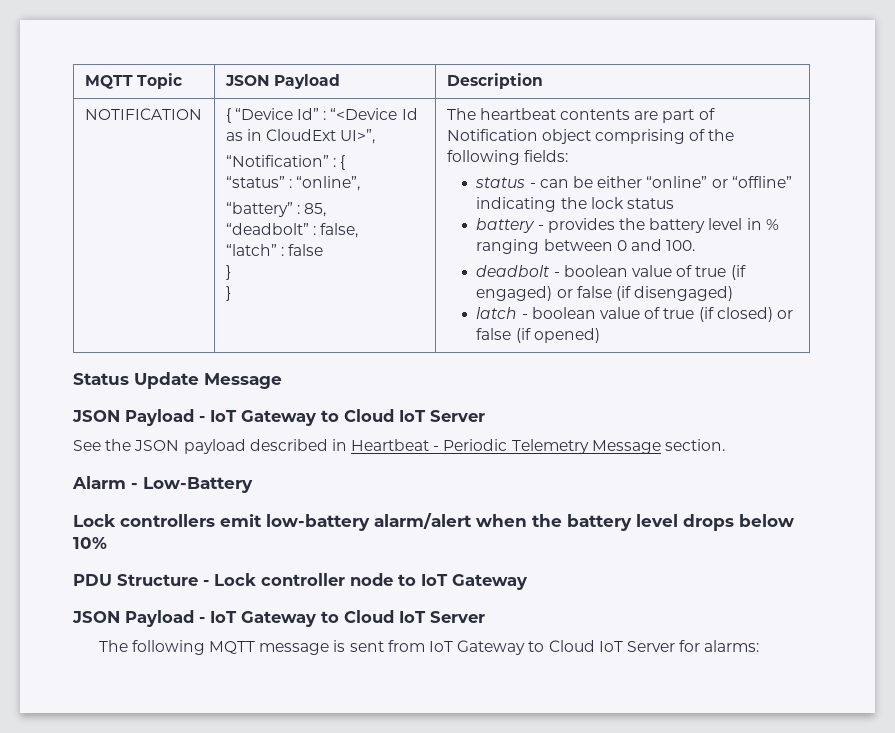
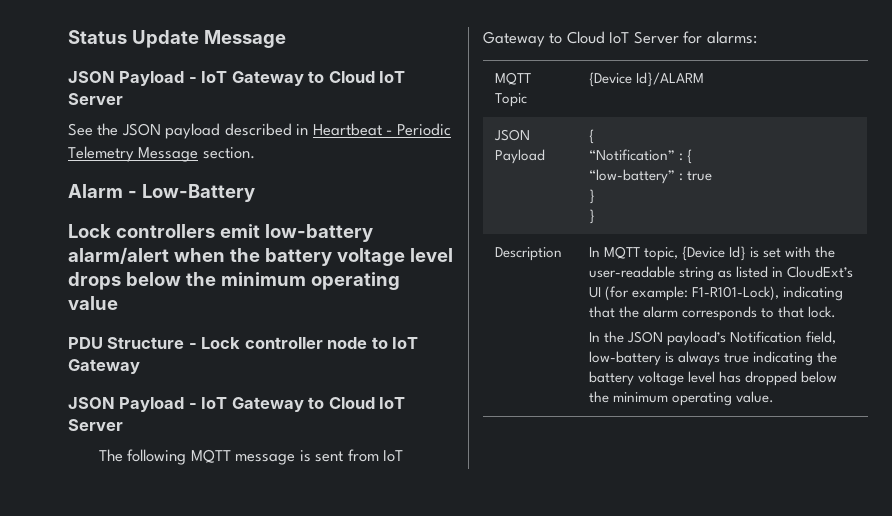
[84,73,182,89] [224,74,340,89] [446,73,543,89] [84,108,202,120] [225,108,418,123] [225,129,376,144] [225,155,346,170] [225,176,361,191] [225,202,327,217] [225,223,359,238] [225,244,324,256] [225,265,231,280] [225,286,231,301] [446,108,715,123] [446,129,735,144] [446,150,568,165] [475,176,792,188] [476,197,674,212] [476,218,779,233] [476,239,696,254] [476,265,746,280] [476,286,734,301] [476,307,793,322] [476,328,600,343] MQTT Topic | JSON Payload | Description // NOTIFICATION | { “Device Id” : “<Device Id as in CloudExt UI>”, // “Notification” : { // “status” : “online”, // “battery” : 85, // “deadbolt” : false, // “latch” : false // } // } | The heartbeat contents are part of Notification object comprising of the following fields: // status - can be either “online” or “offline” indicating the lock status // battery - provides the battery level in % ranging between 0 and 100. // deadbolt - boolean value of true (if engaged) or false (if disengaged) // latch - boolean value of true (if closed) or false (if opened) // -> (68, 37) none
(632, 522) none -> [336,248,405,266] voltage
[73,537,107,549] 10% -> [185,272,400,290] [68,296,118,310] the minimum operating value
(760, 646) none -> [495,72,532,85] [495,93,528,107] [589,72,705,87] [494,129,531,141] [495,149,546,164] [589,129,595,144] [589,149,693,164] [589,169,713,184] [589,189,596,204] [589,209,596,224] [495,247,563,261] [589,246,836,261] [589,266,854,281] [589,286,844,301] [589,306,837,321] [589,331,837,346] [589,351,838,366] [589,371,838,386] [589,391,775,406] // MQTT Topic | {Device Id}/ALARM // JSON Payload | { // “Notification” : { // “low-battery” : true // } // } // Description | In MQTT topic, {Device Id} is set with the user-readable string as listed in CloudExt’s UI (for example: F1-R101-Lock), indicating that the alarm corresponds to that lock. // In the JSON payload’s Notification field, low-battery is always true indicating the battery voltage level has dropped below the minimum operating value.

